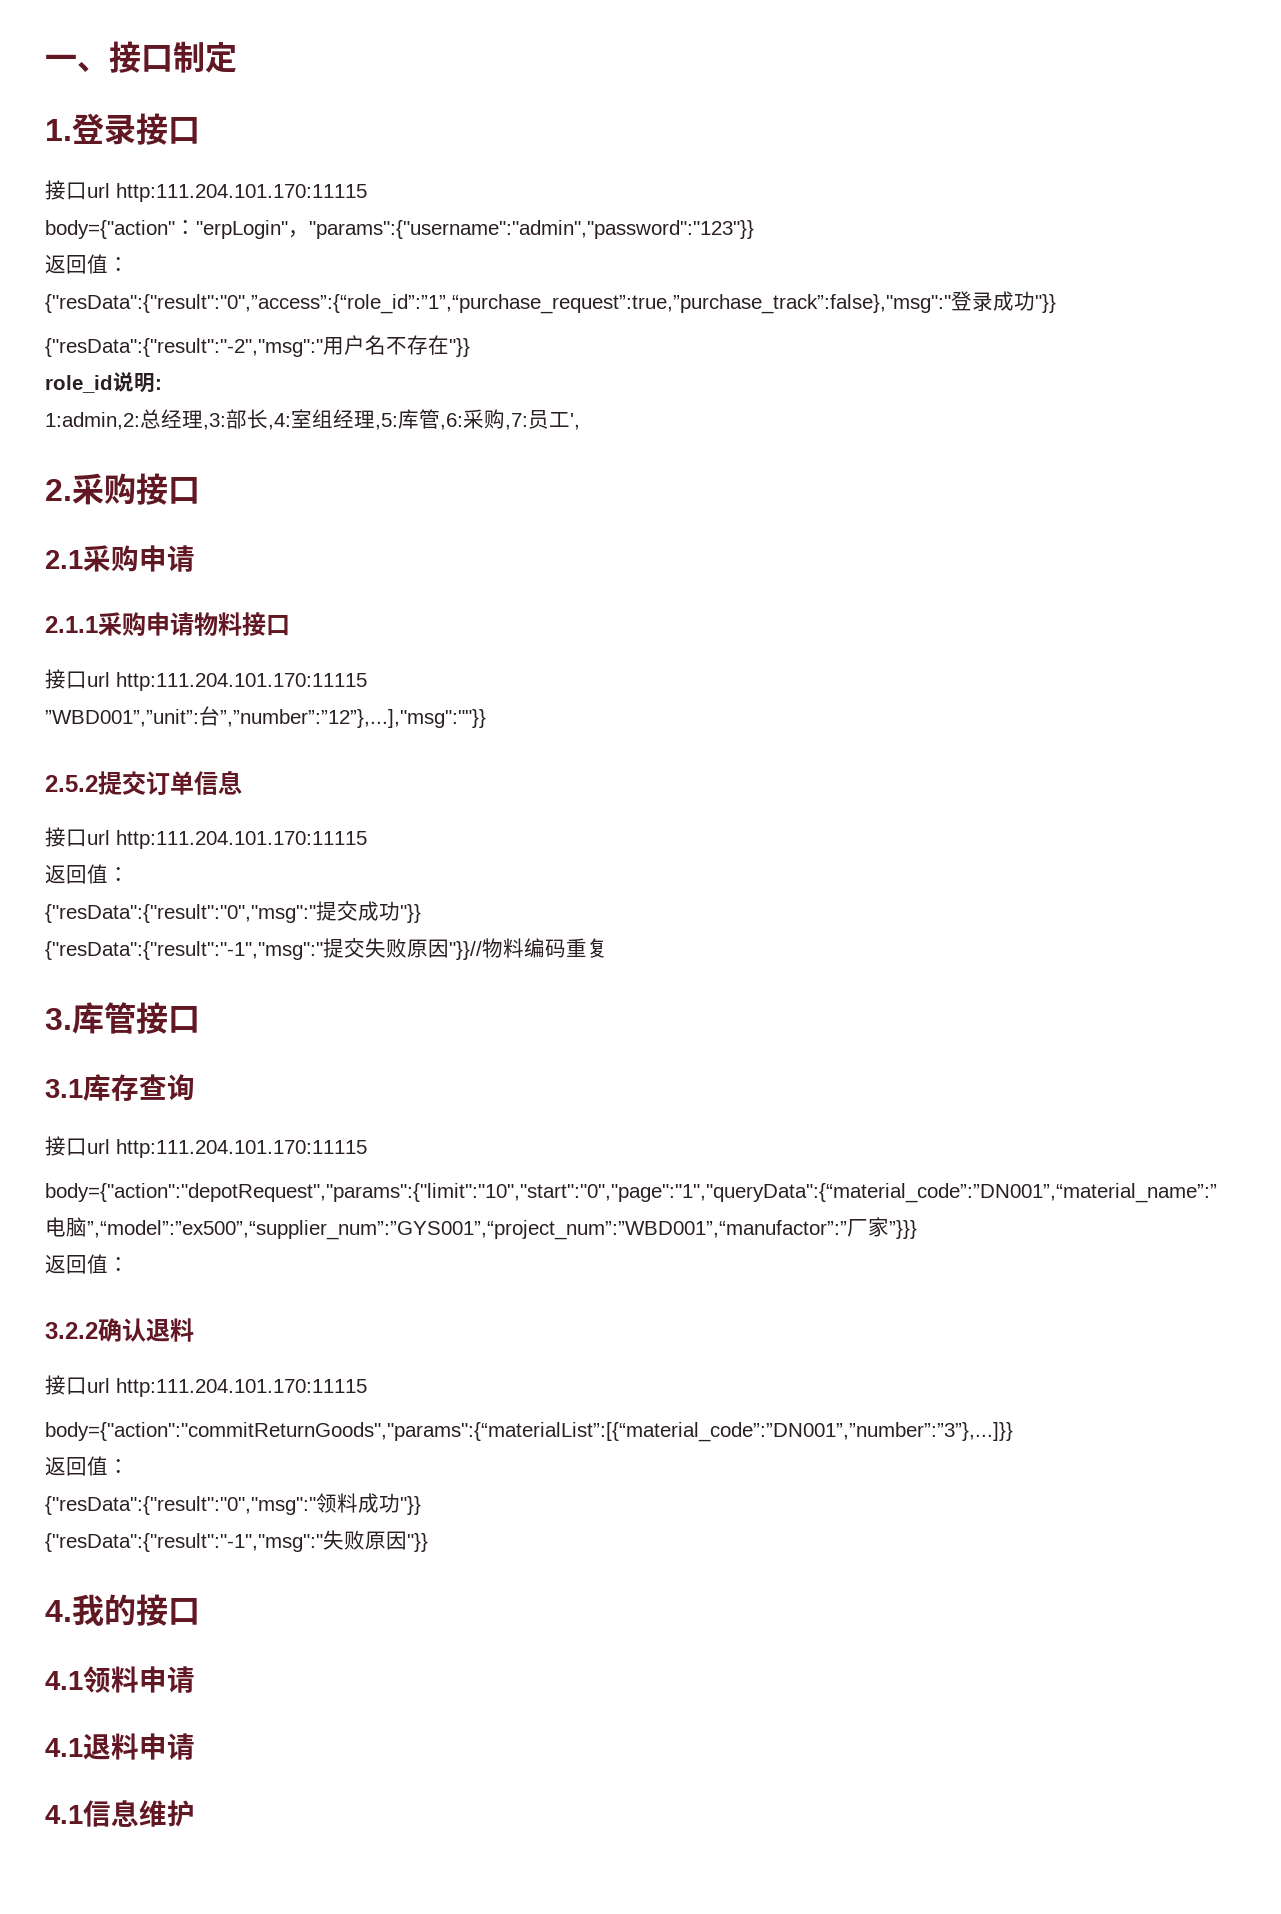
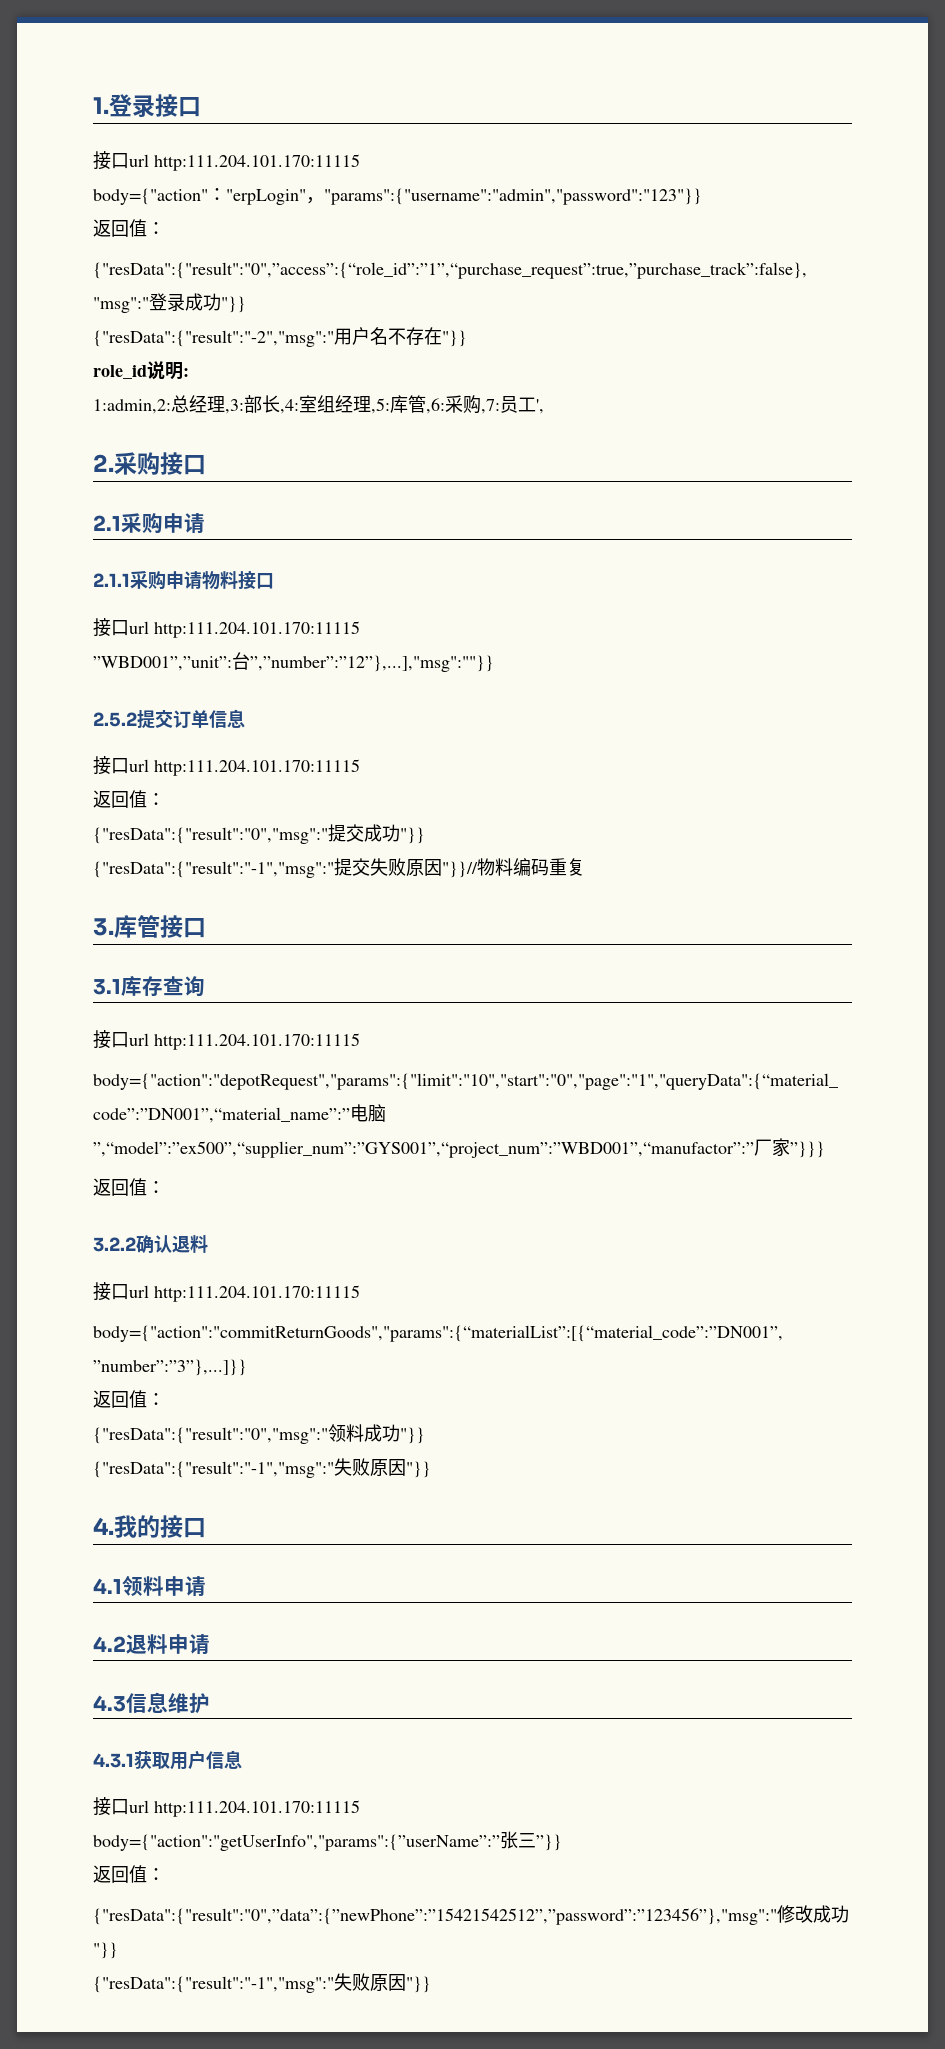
[45,41,237,73] 一、接口制定 // -> (93, 105) none
[45,1738,83,1757] 4.1 -> [93,1636,126,1652] 4.2
[45,1805,83,1824] 4.1 -> [93,1695,126,1712] 4.3
(195, 1813) none -> [93,1750,242,1770] [93,1797,360,1817] [93,1831,562,1851] [93,1865,165,1883] [93,1905,849,1925] [93,1942,118,1959] [93,1973,431,1993] // 4.3.1获取用户信息 // 接口url http:111.204.101.170:11115 // body={"action":"getUserInfo","params":{”userName”:”张三”}} // 返回值： // {"resData":{"result":"0",”data”:{”newPhone”:”15421542512”,”password”:”123456”},"msg":"修改成功"}} // {"resData":{"result":"-1","msg":"失败原因"}}

